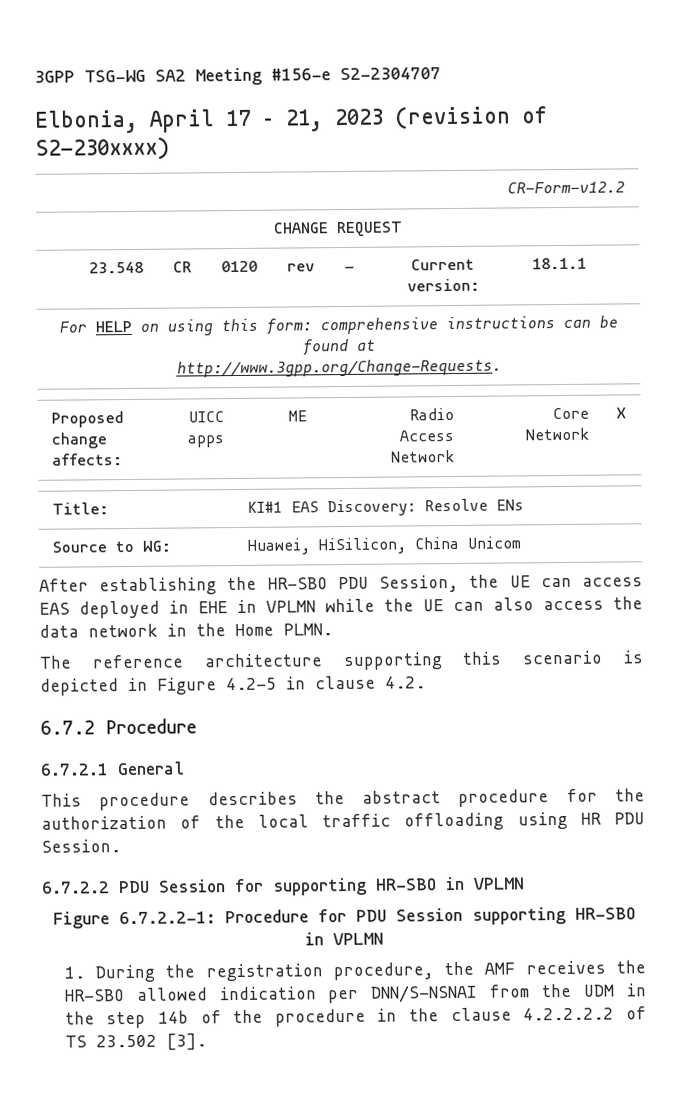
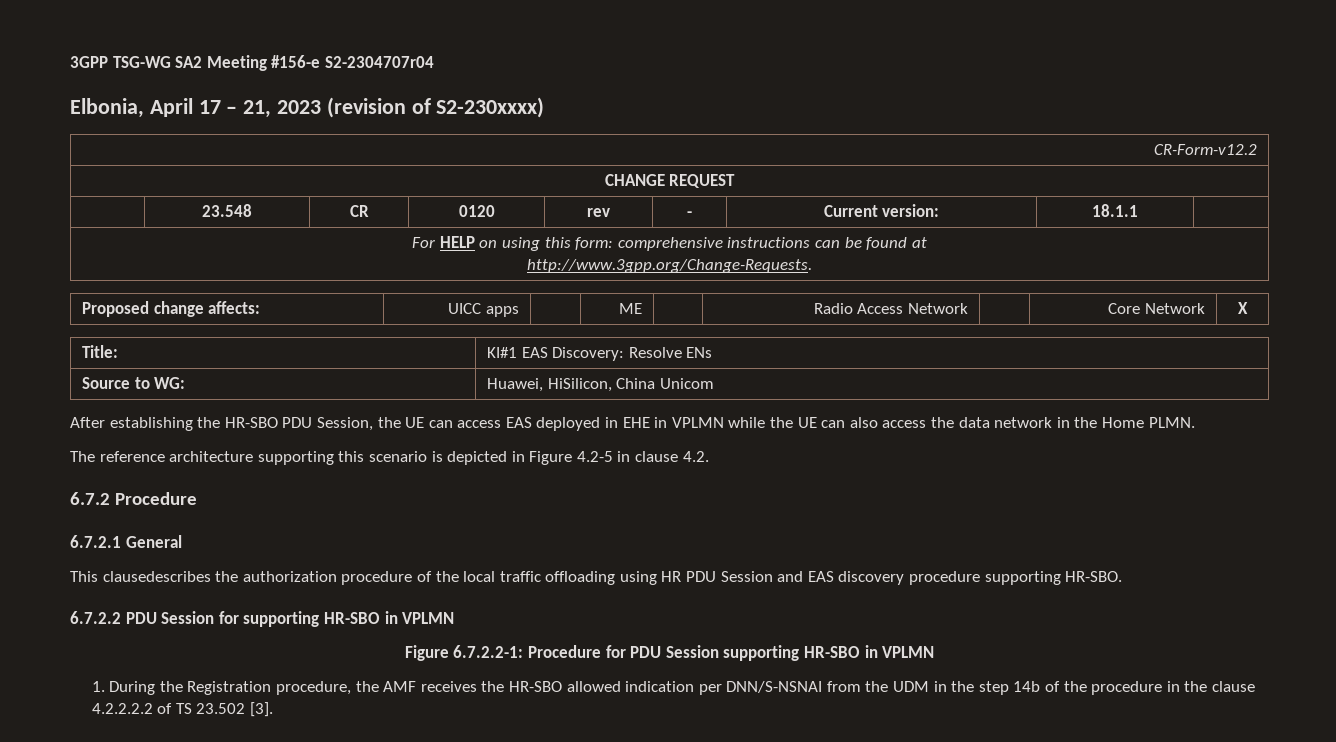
[340,67,441,81] S2-2304707 -> [324,56,434,68] S2-2304707r04
[99,788,598,811] procedure describes the abstract procedure for -> [102,571,211,582] clausedescribes
(167, 822) none -> [341,571,413,585] procedure
[41,839,121,853] Session. -> [720,571,1123,585] Session and EAS discovery procedure supporting HR-SBO.
[205,963,323,982] registration -> [187,681,272,695] Registration

